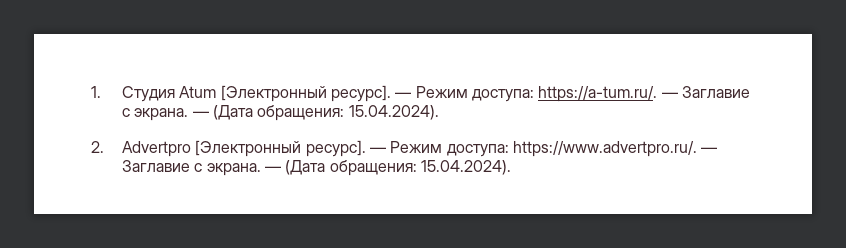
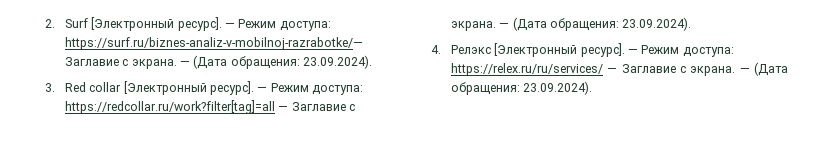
[91,85,750,102] [121,105,439,121] [91,140,718,157] [121,160,511,176] 1. Студия Atum [Электронный ресурс]. — Режим доступа: https://a-tum.ru/. — Заглавие с экрана. — (Дата обращения: 15.04.2024). // 2. Advertpro [Электронный ресурс]. — Режим доступа: https://www.advertpro.ru/. — Заглавие с экрана. — (Дата обращения: 15.04.2024). -> [45,17,331,31] [64,37,363,50] [64,55,373,69] [45,81,364,95] [64,100,355,114] [450,17,692,31] [431,43,734,57] [450,62,788,76] [450,81,593,95] 2. Surf [Электронный ресурс]. — Режим доступа: https://surf.ru/biznes-analiz-v-mobilnoj-razrabotke/— Заглавие с экрана. — (Дата обращения: 23.09.2024). // 3. Red collar [Электронный ресурс]. — Режим доступа: https://redcollar.ru/work?filter[tag]=all — Заглавие с экрана. — (Дата обращения: 23.09.2024). // 4. Релэкс [Электронный ресурс]. — Режим доступа: https://relex.ru/ru/services/ — Заглавие с экрана. — (Дата обращения: 23.09.2024).

